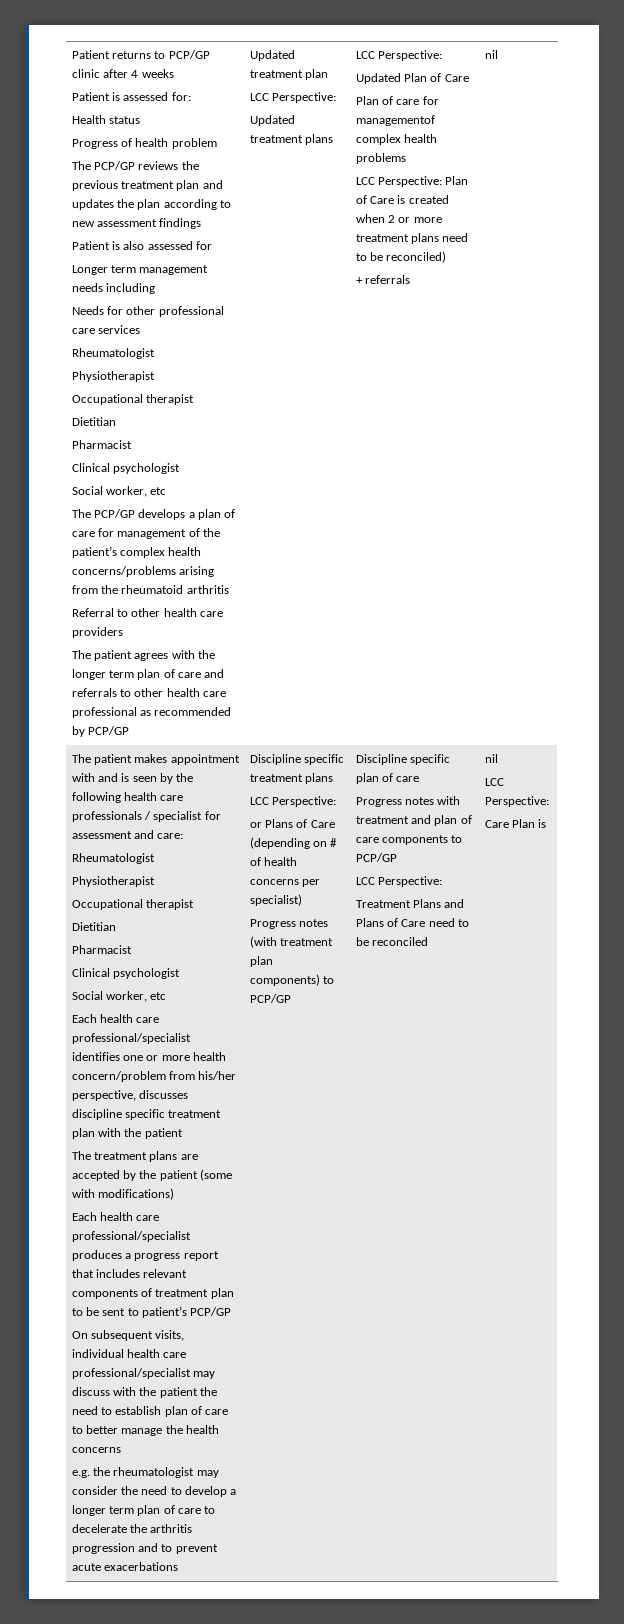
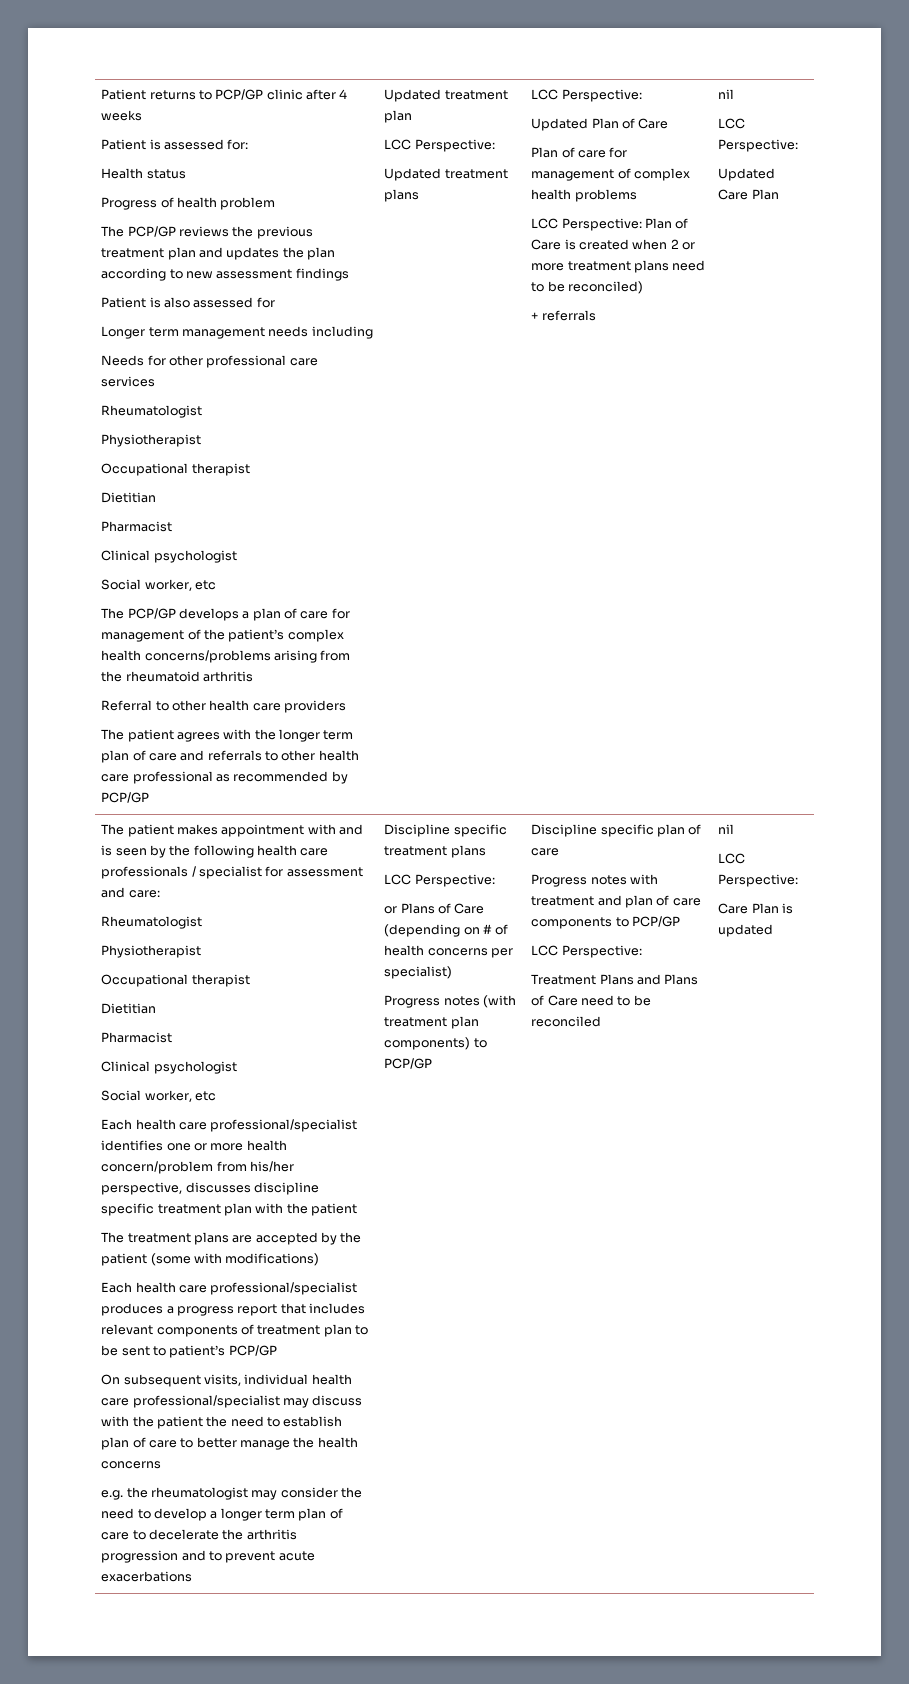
[355,115,435,126] managementof -> [531,168,631,181] management of
(498, 54) none -> [718,118,746,129] [718,139,799,152] [718,168,776,181] [718,189,779,200] // LCC Perspective: // Updated Care Plan
(547, 823) none -> [718,924,774,937] updated

